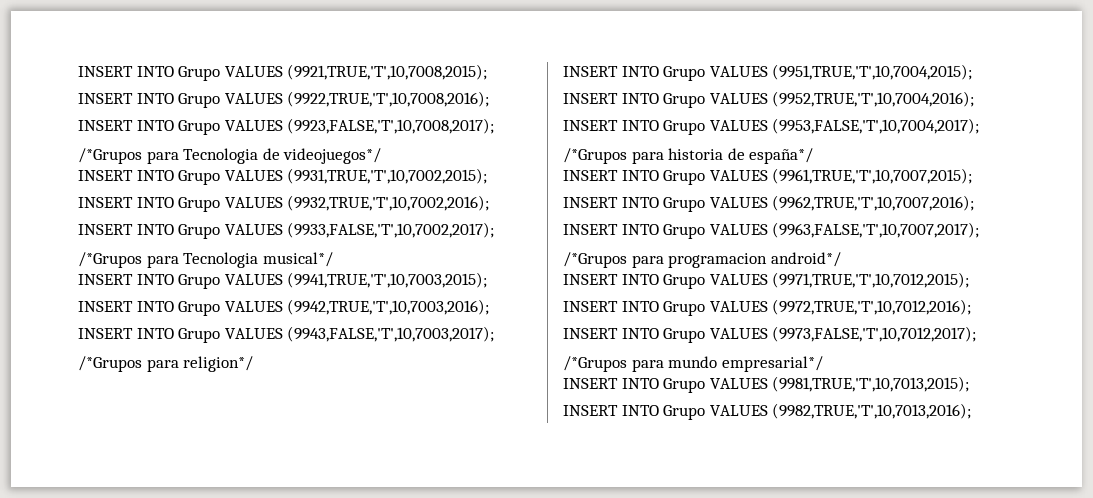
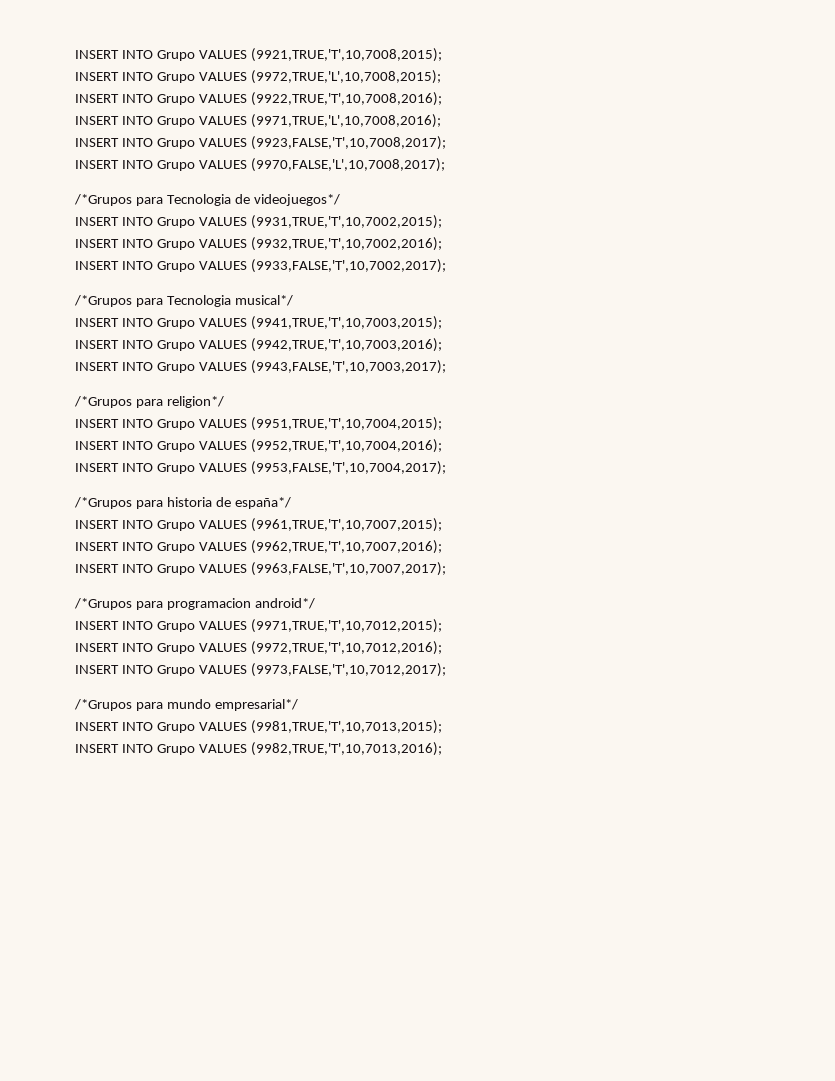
(488, 72) none -> [75,70,441,84] // INSERT INTO Grupo VALUES (9972,TRUE,'L',10,7008,2015);
(490, 99) none -> [75,114,441,128] // INSERT INTO Grupo VALUES (9971,TRUE,'L',10,7008,2016);
(495, 126) none -> [75,158,445,172] // INSERT INTO Grupo VALUES (9970,FALSE,'L',10,7008,2017);

